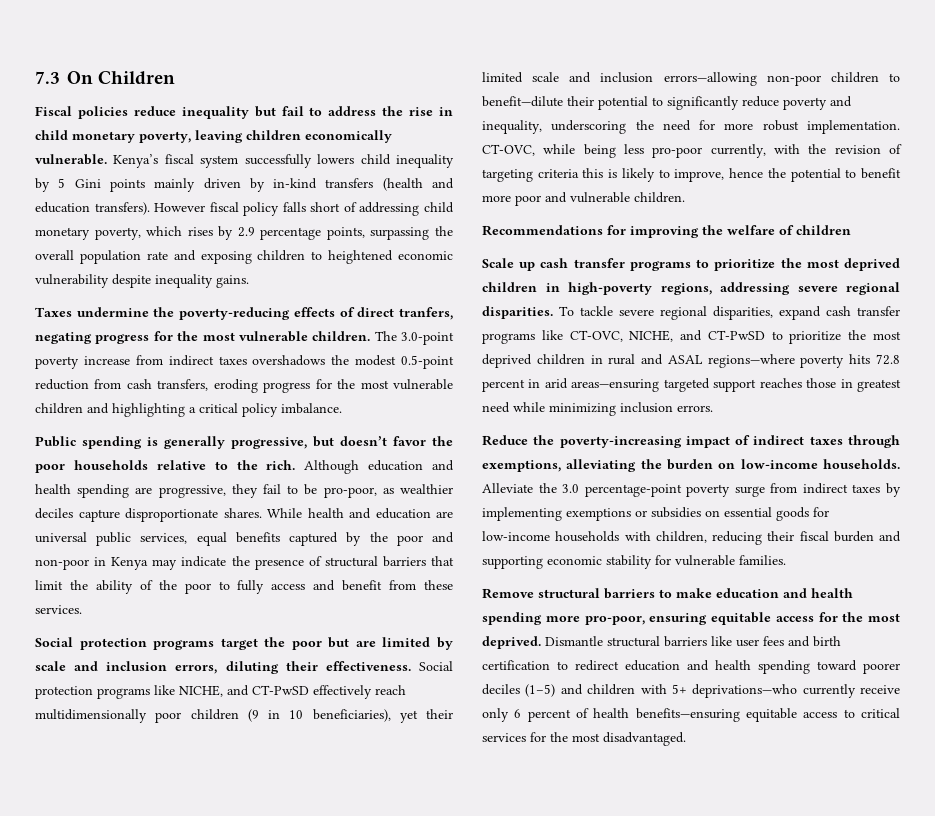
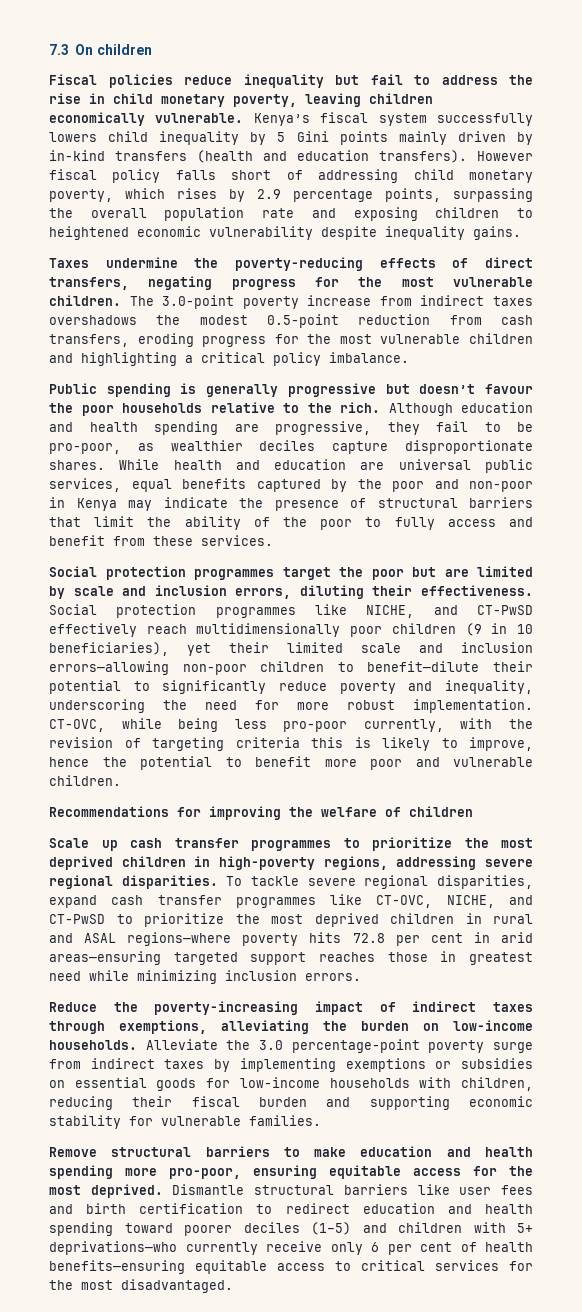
[98,71,176,85] Children -> [97,44,153,55] children
[399,307,454,320] tranfers, -> [49,277,129,290] transfers,
[231,437,307,449] progressive, -> [287,383,376,397] progressive
[393,436,426,446] favor -> [485,384,533,394] favour
[153,640,215,650] programs -> [194,569,274,580] programmes
[97,688,150,699] programs -> [215,607,296,618] programmes
[629,261,691,271] programs -> [251,840,331,851] programmes
[482,333,535,344] programs -> [235,897,316,908] programmes
[482,379,525,392] percent -> [395,933,463,946] per cent
[527,709,571,722] percent -> [387,1242,452,1255] per cent

